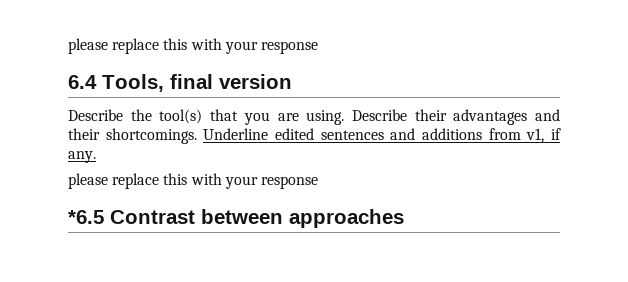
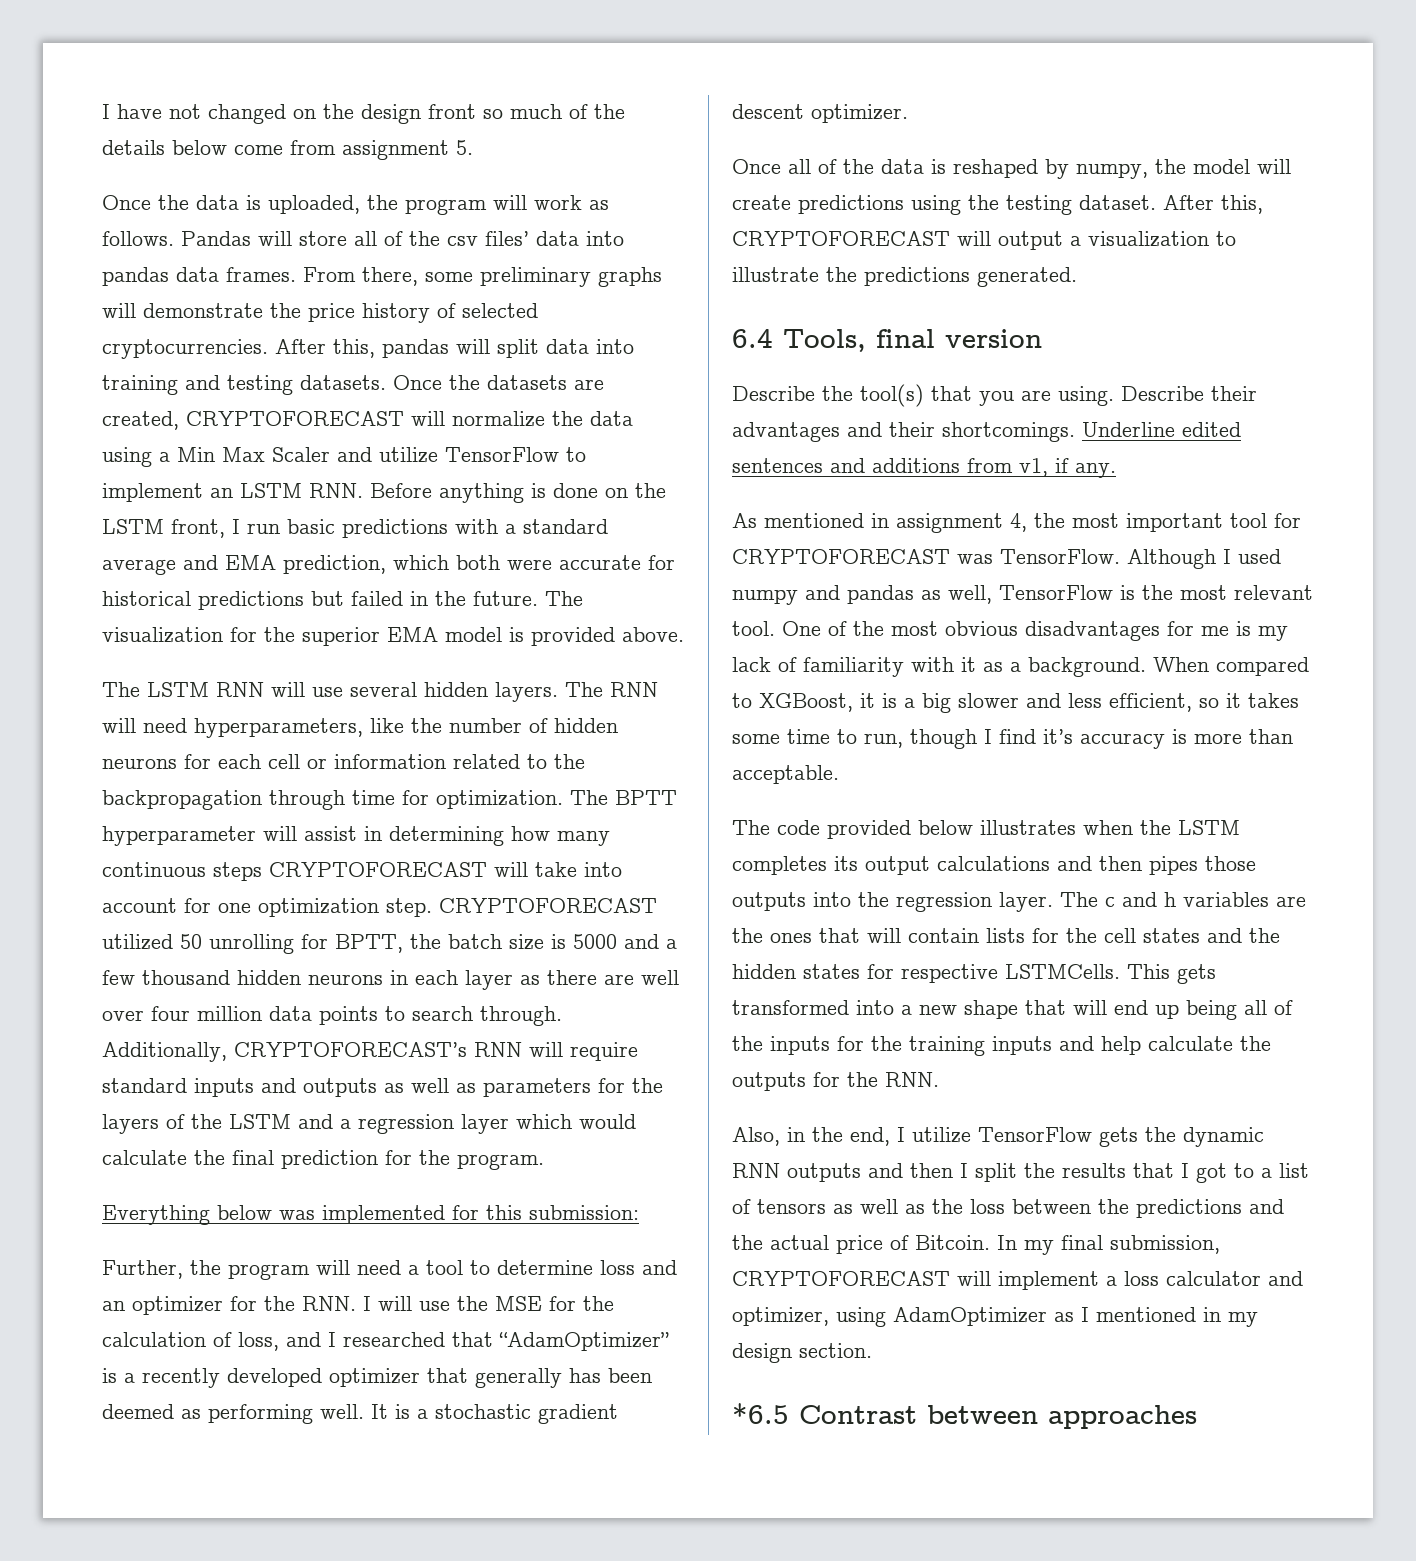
[68,38,318,54] please replace this with your response -> [102,104,625,124] [102,140,473,160] [102,195,609,215] [102,231,624,246] [102,267,662,287] [102,303,538,323] [102,339,634,359] [102,375,604,395] [102,411,633,430] [102,447,586,467] [102,483,666,503] [102,519,608,538] [102,555,675,575] [102,591,583,610] [102,627,684,646] [102,682,658,702] [102,718,618,738] [102,754,585,769] [102,790,677,810] [102,826,610,846] [102,862,622,881] [102,898,657,917] [102,934,677,954] [102,970,679,990] [102,1006,562,1026] [102,1042,638,1062] [102,1078,663,1097] [102,1114,636,1134] [102,1150,544,1170] [102,1205,639,1225] [102,1260,677,1280] [102,1296,614,1315] [102,1332,669,1351] [102,1368,652,1388] [102,1404,618,1424] [732,104,908,123] [732,159,1291,179] [732,195,1263,215] [732,231,1236,250] [732,267,1077,287] I have not changed on the design front so much of the details below come from assignment 5. // Once the data is uploaded, the program will work as follows. Pandas will store all of the csv files’ data into pandas data frames. From there, some preliminary graphs will demonstrate the price history of selected cryptocurrencies. After this, pandas will split data into training and testing datasets. Once the datasets are created, CRYPTOFORECAST will normalize the data using a Min Max Scaler and utilize TensorFlow to implement an LSTM RNN. Before anything is done on the LSTM front, I run basic predictions with a standard average and EMA prediction, which both were accurate for historical predictions but failed in the future. The visualization for the superior EMA model is provided above. // The LSTM RNN will use several hidden layers. The RNN will need hyperparameters, like the number of hidden neurons for each cell or information related to the backpropagation through time for optimization. The BPTT hyperparameter will assist in determining how many continuous steps CRYPTOFORECAST will take into account for one optimization step. CRYPTOFORECAST utilized 50 unrolling for BPTT, the batch size is 5000 and a few thousand hidden neurons in each layer as there are well over four million data points to search through. Additionally, CRYPTOFORECAST’s RNN will require standard inputs and outputs as well as parameters for the layers of the LSTM and a regression layer which would calculate the final prediction for the program. // Everything below was implemented for this submission: // Further, the program will need a tool to determine loss and an optimizer for the RNN. I will use the MSE for the calculation of loss, and I researched that “AdamOptimizer” is a recently developed optimizer that generally has been deemed as performing well. It is a stochastic gradient descent optimizer. // Once all of the data is reshaped by numpy, the model will create predictions using the testing dataset. After this, CRYPTOFORECAST will output a visualization to illustrate the predictions generated.
[68,173,318,189] please replace this with your response -> [732,513,1301,533] [732,549,1281,569] [732,585,1313,605] [732,621,1288,641] [732,657,1309,677] [732,693,1299,713] [732,729,1293,749] [732,765,839,784] [732,820,1240,839] [732,856,1256,875] [732,892,1306,912] [732,928,1280,943] [732,964,1216,984] [732,1000,1293,1020] [732,1036,1271,1056] [732,1072,939,1091] [732,1127,1264,1147] [732,1163,1309,1183] [732,1199,1284,1218] [732,1235,1220,1255] [732,1271,1303,1290] [732,1307,1258,1327] [732,1343,872,1363] As mentioned in assignment 4, the most important tool for CRYPTOFORECAST was TensorFlow. Although I used numpy and pandas as well, TensorFlow is the most relevant tool. One of the most obvious disadvantages for me is my lack of familiarity with it as a background. When compared to XGBoost, it is a big slower and less efficient, so it takes some time to run, though I find it’s accuracy is more than acceptable. // The code provided below illustrates when the LSTM completes its output calculations and then pipes those outputs into the regression layer. The c and h variables are the ones that will contain lists for the cell states and the hidden states for respective LSTMCells. This gets transformed into a new shape that will end up being all of the inputs for the training inputs and help calculate the outputs for the RNN. // Also, in the end, I utilize TensorFlow gets the dynamic RNN outputs and then I split the results that I got to a list of tensors as well as the loss between the predictions and the actual price of Bitcoin. In my final submission, CRYPTOFORECAST will implement a loss calculator and optimizer, using AdamOptimizer as I mentioned in my design section.

